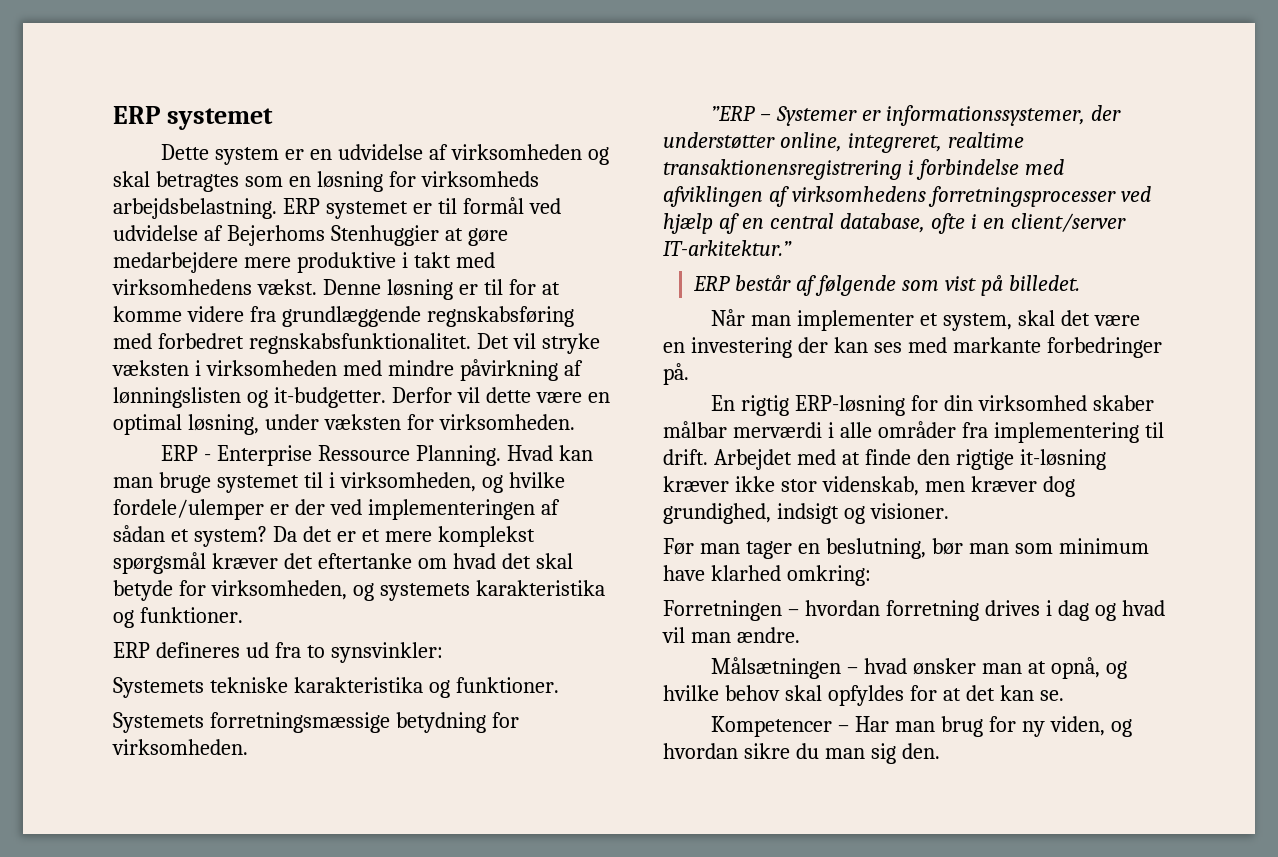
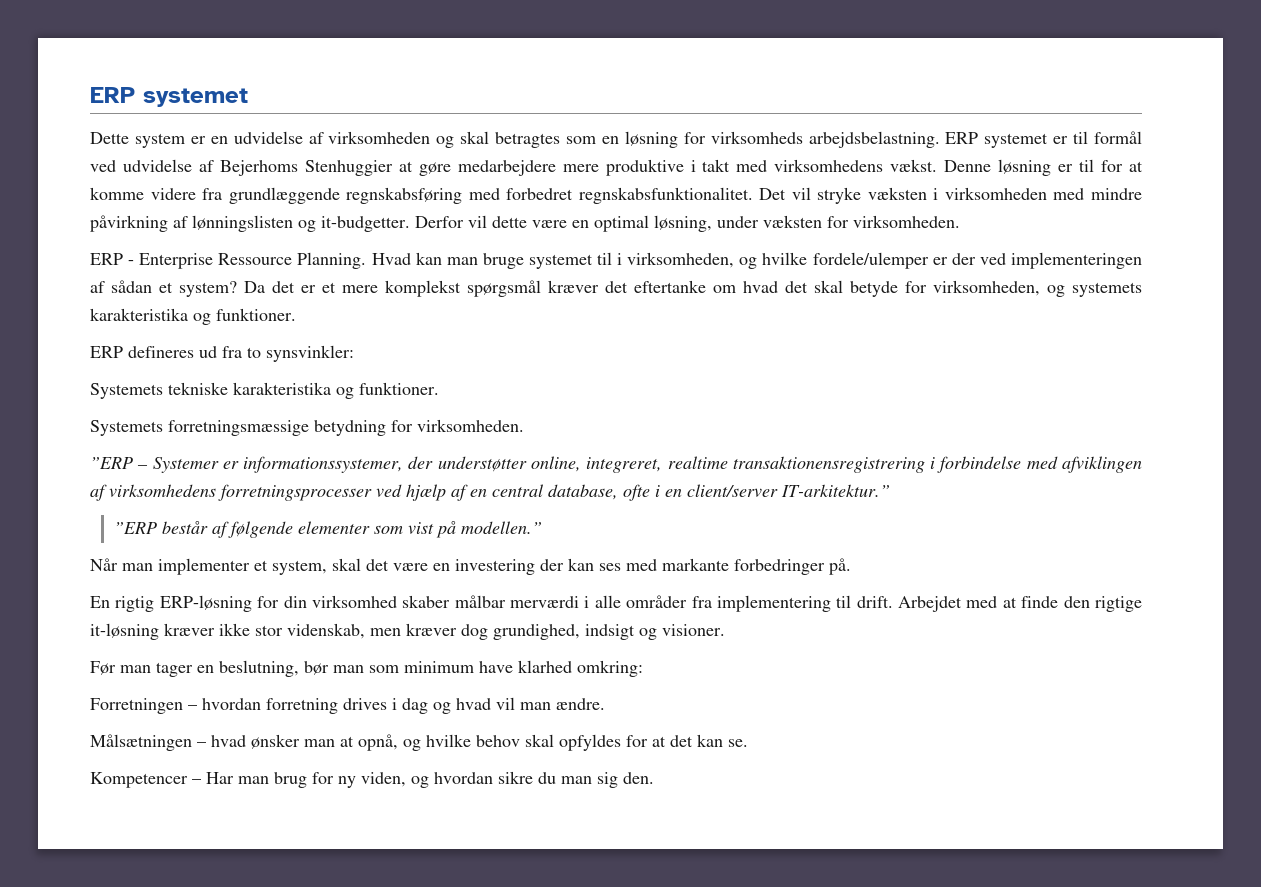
[693,276,731,291] ERP -> [113,522,157,534] ”ERP
(897, 285) none -> [297,521,370,534] elementer
[1008,275,1080,291] billedet. -> [460,521,542,534] modellen.”

